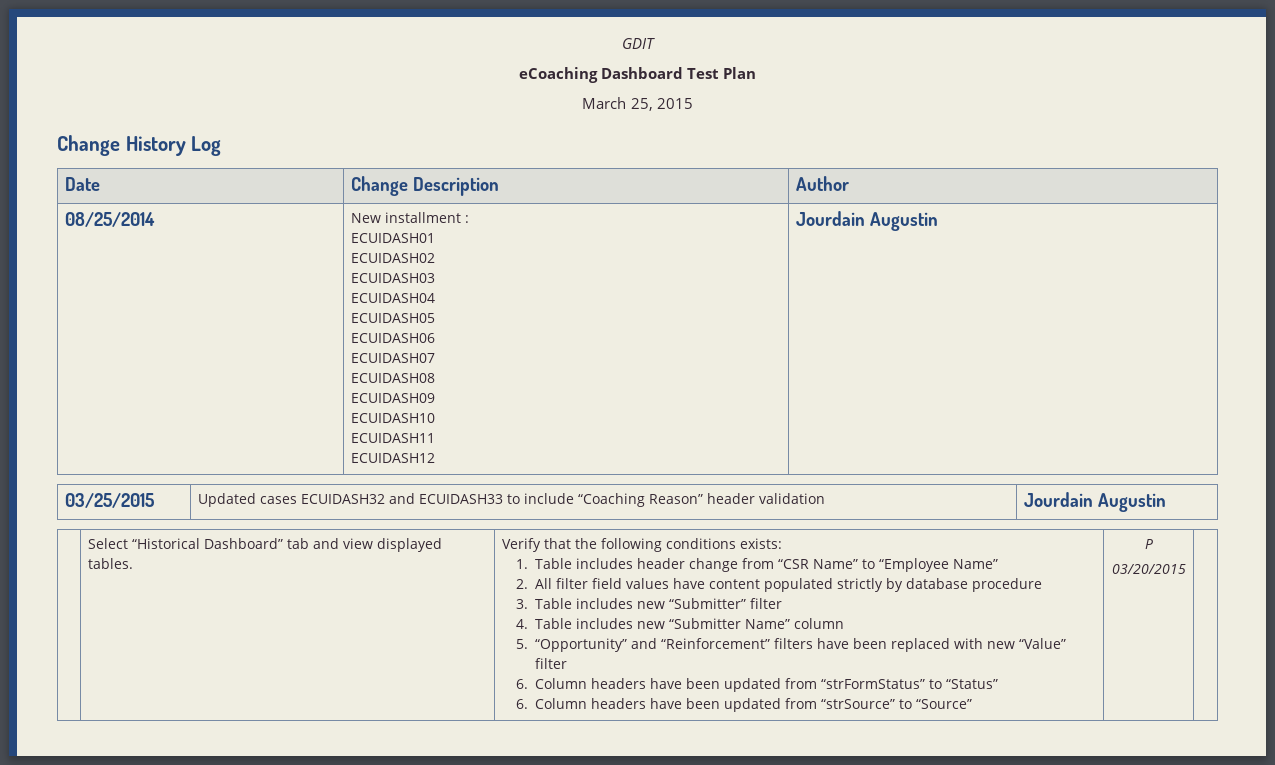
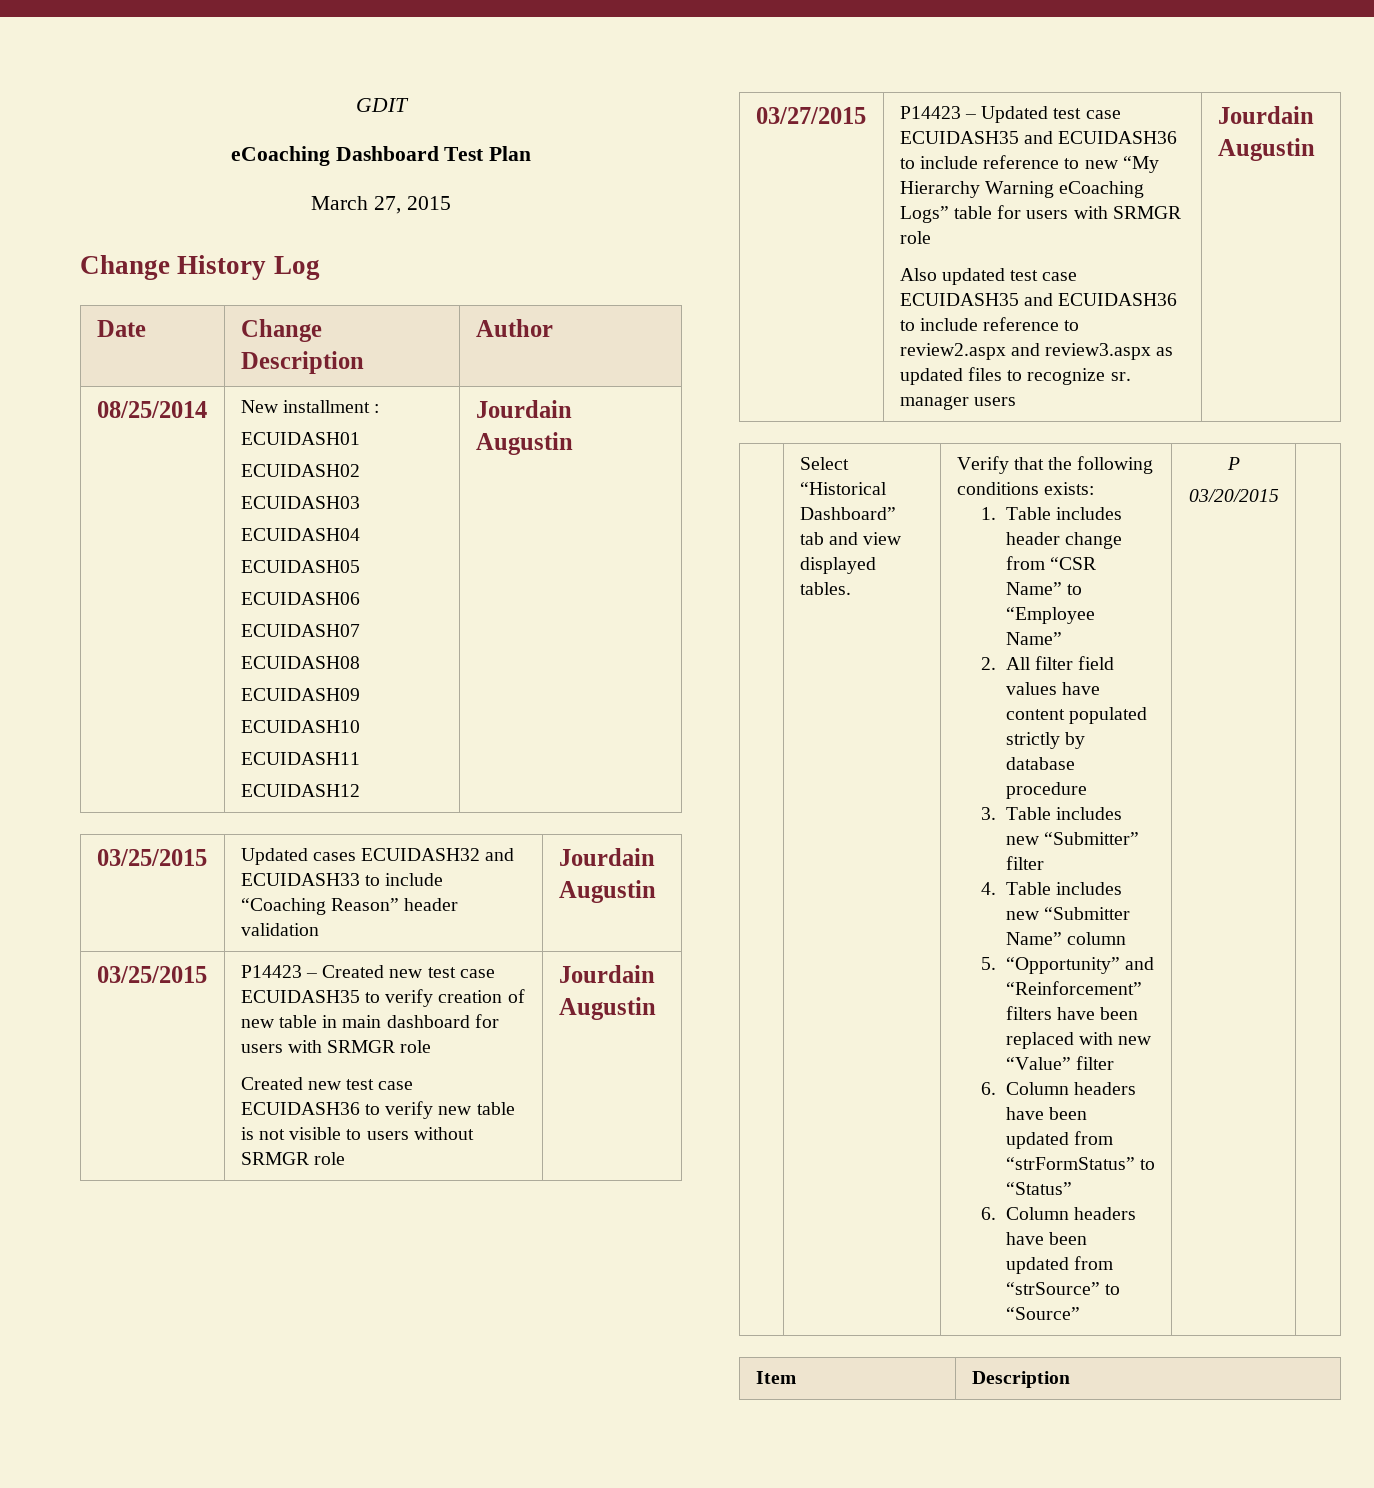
[630,98,653,111] 25, -> [374,196,401,214] 27,
(1166, 502) none -> [96,966,207,983] [240,965,496,978] [240,989,525,1007] [240,1014,500,1028] [240,1040,432,1053] [240,1077,414,1090] [240,1101,515,1119] [240,1127,475,1140] [240,1152,345,1165] [558,965,655,983] [558,997,656,1020] [755,107,866,124] [899,106,1121,123] [899,131,1178,144] [899,155,1160,173] [899,181,1145,198] [899,205,1182,223] [899,231,931,244] [899,268,1078,285] [899,293,1178,306] [899,317,1080,331] [899,343,1174,360] [899,367,1131,385] [899,396,1016,410] [1217,106,1314,124] [1217,138,1315,161] // 03/25/2015 | P14423 – Created new test case ECUIDASH35 to verify creation of new table in main dashboard for users with SRMGR role // Created new test case ECUIDASH36 to verify new table is not visible to users without SRMGR role | Jourdain Augustin // 03/27/2015 | P14423 – Updated test case ECUIDASH35 and ECUIDASH36 to include reference to new “My Hierarchy Warning eCoaching Logs” table for users with SRMGR role // Also updated test case ECUIDASH35 and ECUIDASH36 to include reference to review2.aspx and review3.aspx as updated files to recognize sr. manager users | Jourdain Augustin
(1186, 569) none -> [755,1371,796,1384] [971,1371,1070,1388] // Item | Description

